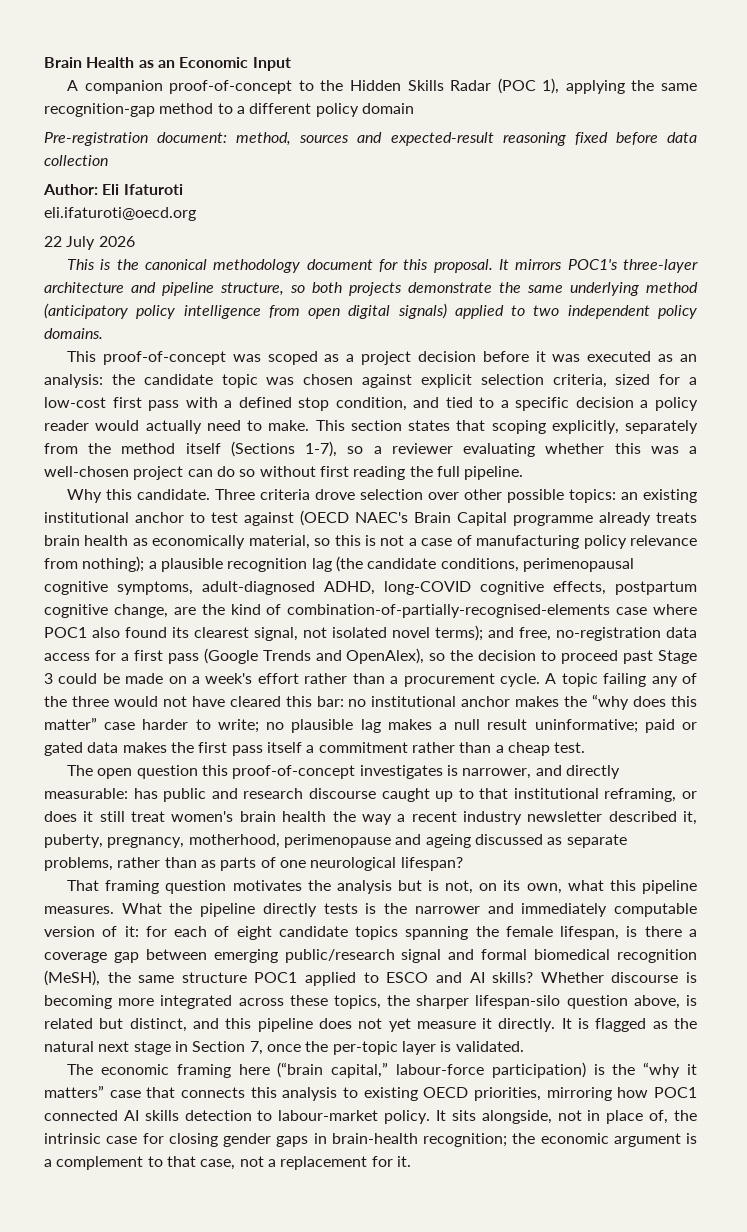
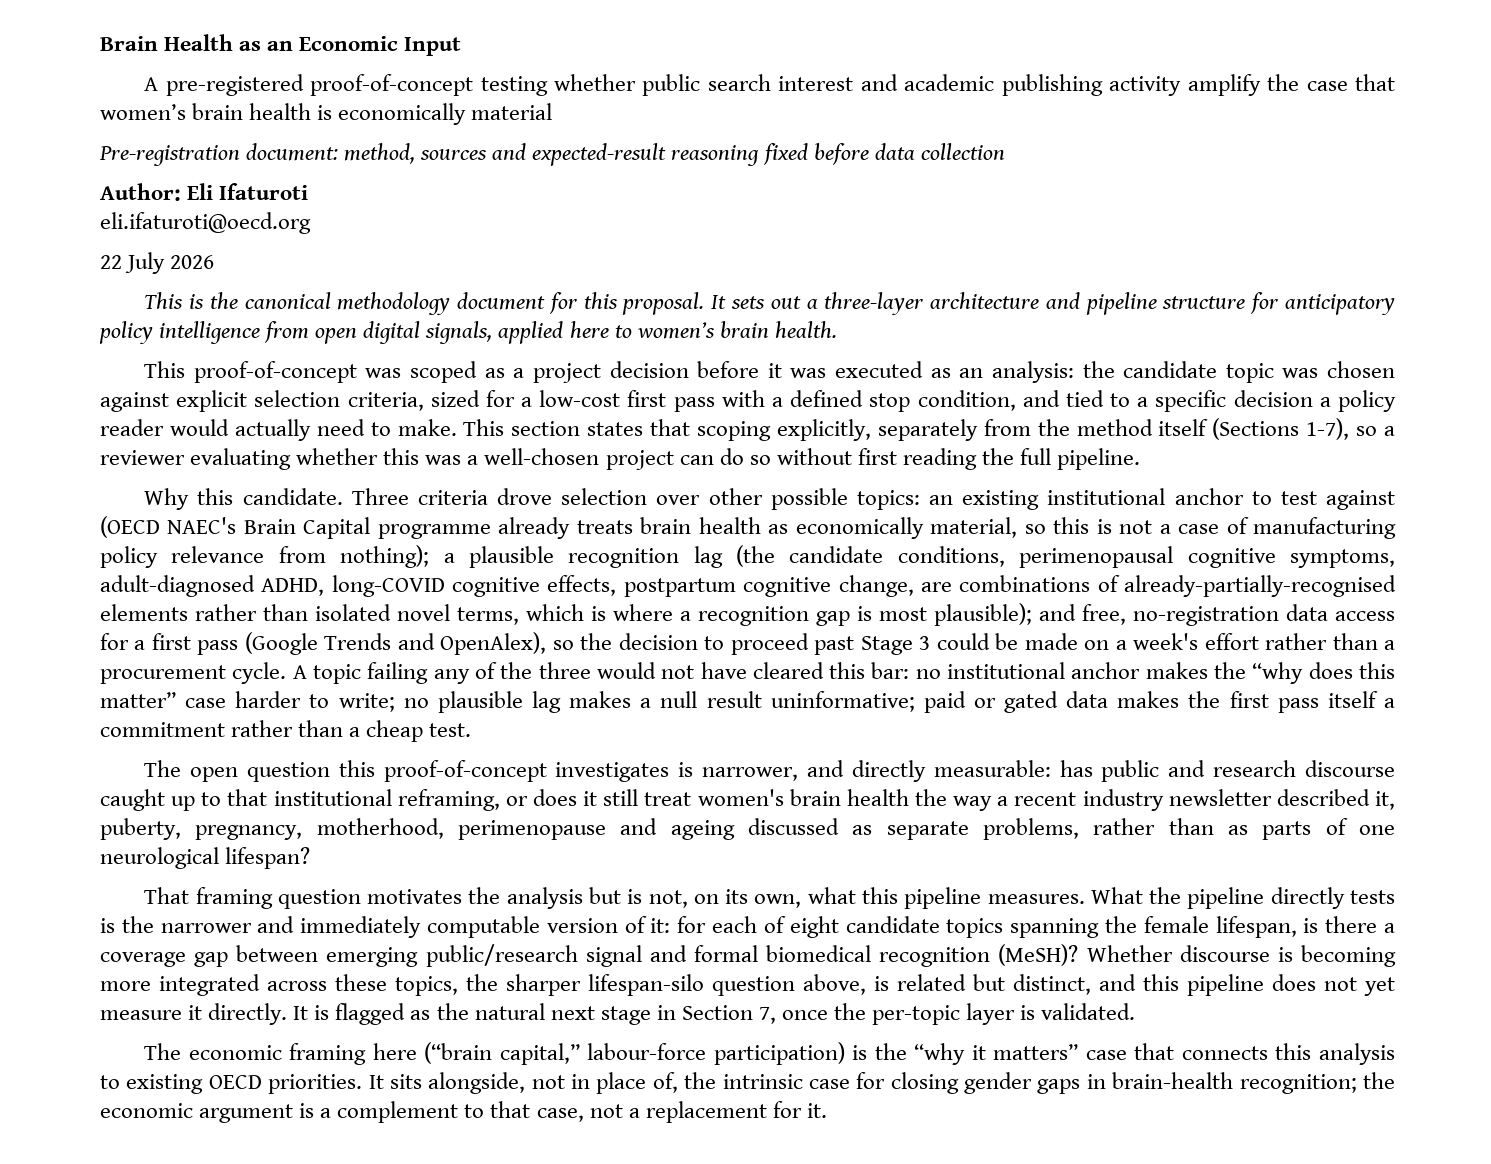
[84,78,697,94] [44,103,414,117] companion proof-of-concept to the Hidden Skills Radar (POC 1), applying the same recognition-gap method to a different policy domain -> [165,74,1395,96] [100,103,553,125] pre-registered proof-of-concept testing whether public search interest and academic publishing activity amplify the case that women’s brain health is economically material
[515,259,618,270] mirrors POC1's -> [730,296,818,309] sets out a
[220,282,698,296] [44,303,128,319] structure, so both projects demonstrate the same underlying method (anticipatory -> [1162,292,1396,315] structure for anticipatory
[397,303,697,319] [44,328,103,339] signals) applied to two independent policy domains. -> [425,321,837,344] signals, applied here to women’s brain health.
[201,604,697,618] [44,625,483,641] the kind of combination-of-partially-recognised-elements case where POC1 also found its clearest signal, not isolated novel terms); -> [959,575,1396,597] [100,603,1032,626] combinations of already-partially-recognised elements rather than isolated novel terms, which is where a recognition gap is most plausible);
[44,970,534,986] (MeSH), the same structure POC1 applied to ESCO and AI skills? -> [998,944,1079,966] (MeSH)?
[474,1087,697,1101] [44,1110,431,1124] priorities, mirroring how POC1 connected AI skills detection to labour-market policy. -> [268,1074,363,1094] priorities.

